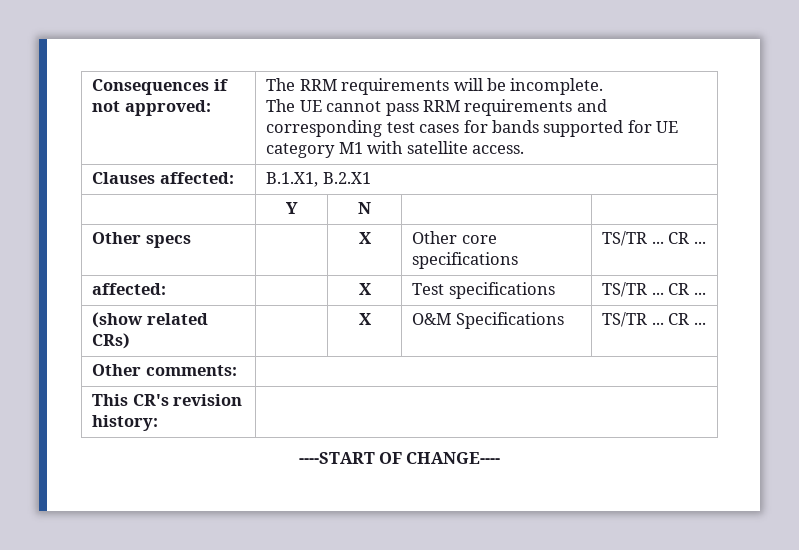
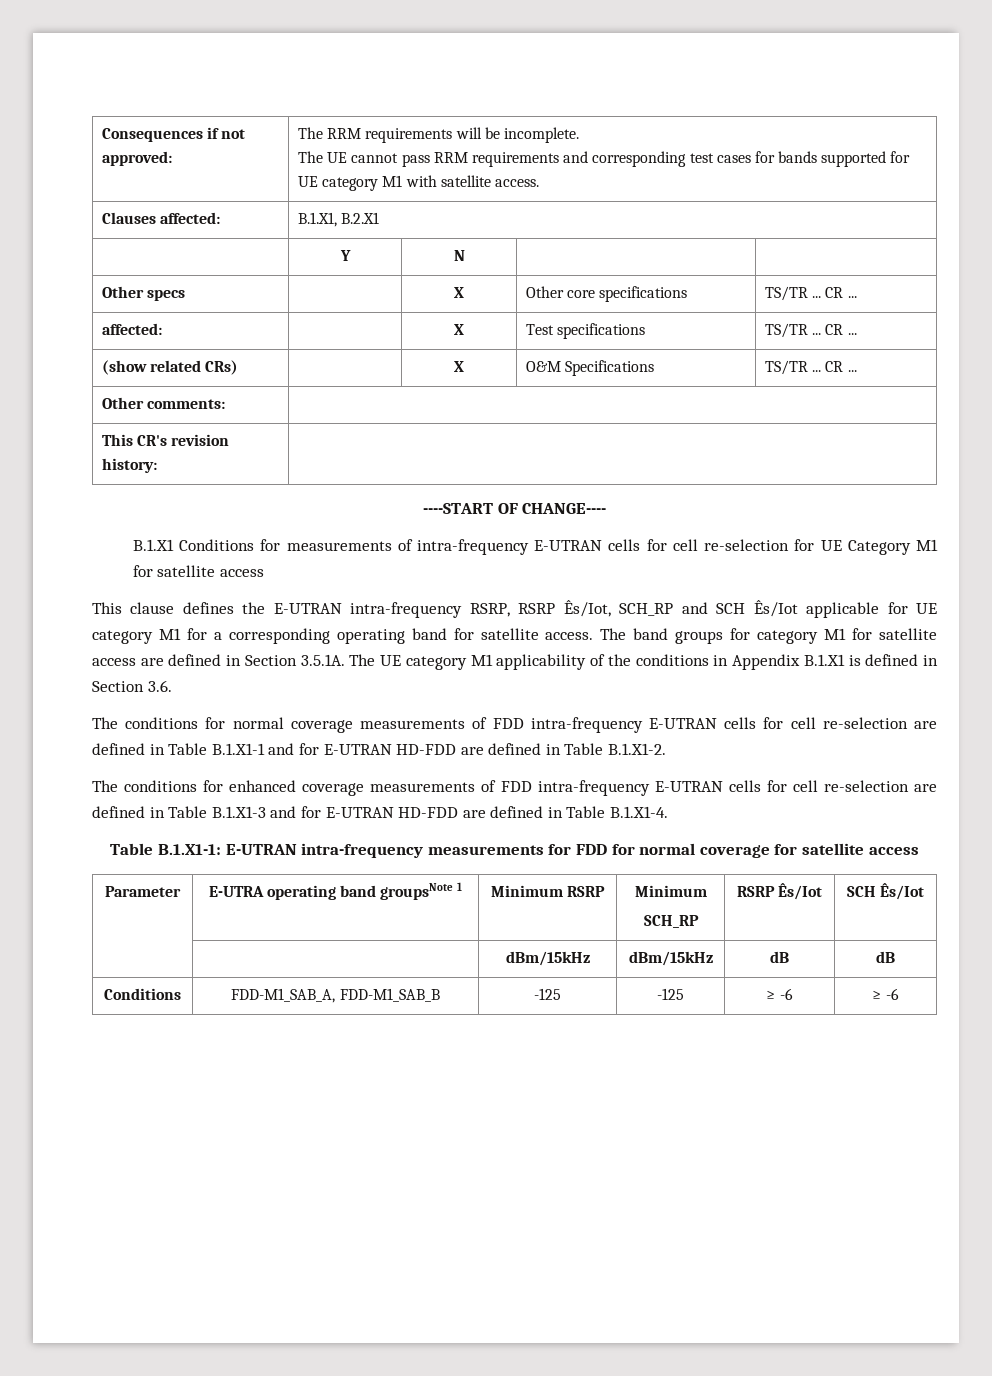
(501, 458) none -> [132,539,938,555] [132,565,265,577] [92,600,938,618] [92,628,938,644] [92,654,938,670] [92,680,172,692] [92,717,937,733] [92,743,667,755] [92,780,937,796] [92,806,669,818] [110,843,919,858] [105,886,181,897] [208,882,463,900] [490,885,606,897] [634,885,707,897] [643,915,699,928] [736,883,823,900] [846,883,925,900] [505,951,590,966] [628,951,713,966] [770,951,789,963] [876,951,895,963] [104,988,181,1000] [231,988,440,1003] [534,988,561,1000] [657,988,684,1000] [766,988,793,1000] [872,988,899,1000] // B.1.X1 Conditions for measurements of intra-frequency E-UTRAN cells for cell re-selection for UE Category M1 for satellite access // This clause defines the E-UTRAN intra-frequency RSRP, RSRP Ês/Iot, SCH_RP and SCH Ês/Iot applicable for UE category M1 for a corresponding operating band for satellite access. The band groups for category M1 for satellite access are defined in Section 3.5.1A. The UE category M1 applicability of the conditions in Appendix B.1.X1 is defined in Section 3.6. // The conditions for normal coverage measurements of FDD intra-frequency E-UTRAN cells for cell re-selection are defined in Table B.1.X1-1 and for E-UTRAN HD-FDD are defined in Table B.1.X1-2. // The conditions for enhanced coverage measurements of FDD intra-frequency E-UTRAN cells for cell re-selection are defined in Table B.1.X1-3 and for E-UTRAN HD-FDD are defined in Table B.1.X1-4. // Table B.1.X1-1: E-UTRAN intra-frequency measurements for FDD for normal coverage for satellite access // Parameter | E-UTRA operating band groupsNote 1 | Minimum RSRP | Minimum // SCH_RP | RSRP Ês/Iot | SCH Ês/Iot // | | dBm/15kHz | dBm/15kHz | dB | dB // Conditions | FDD-M1_SAB_A, FDD-M1_SAB_B | -125 | -125 | ≥ -6 | ≥ -6

